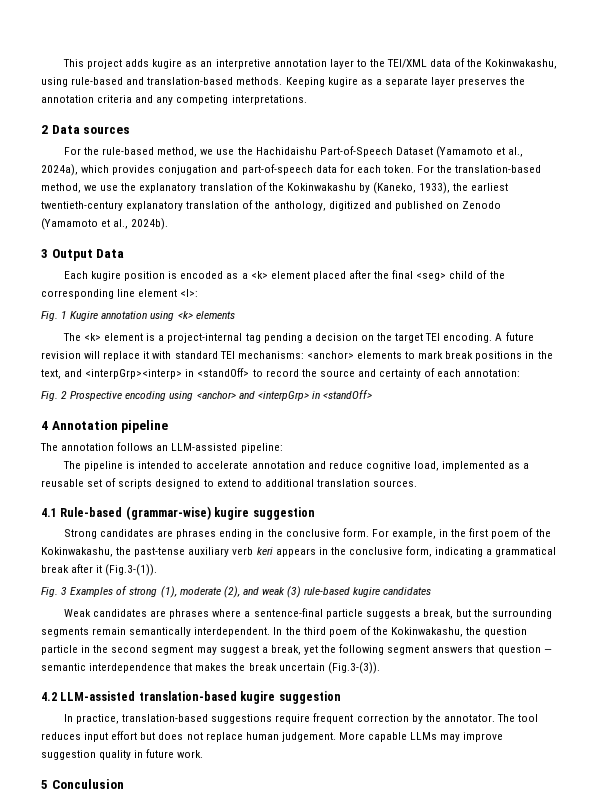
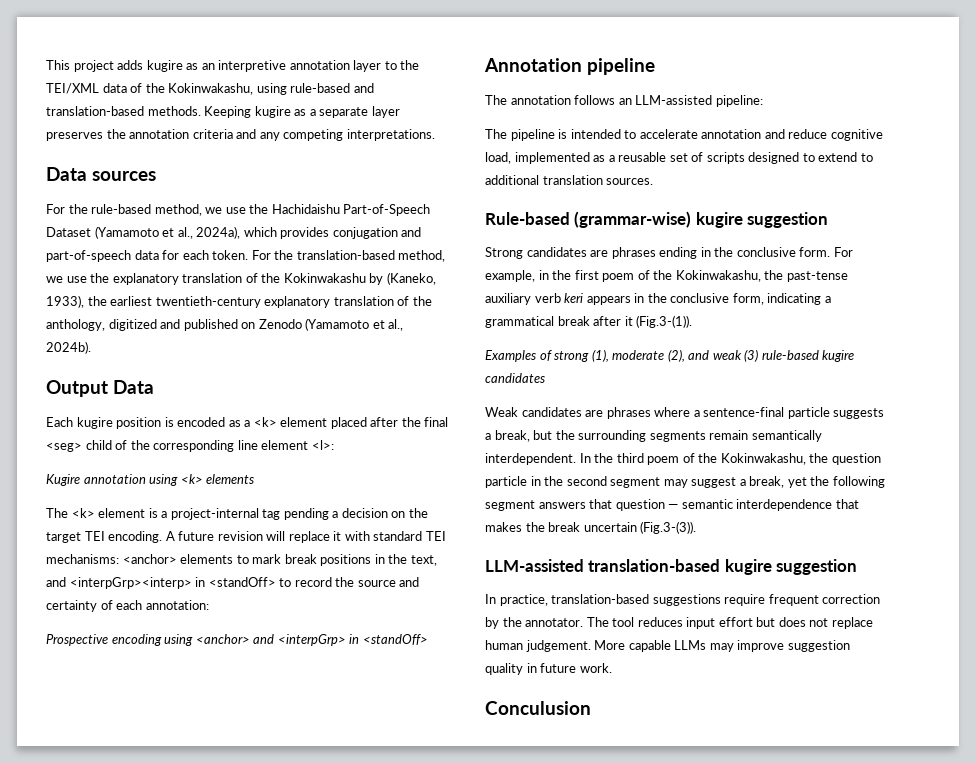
[41,125,48,134] 2 -> (435, 135) none
[41,249,48,258] 3 -> (91, 347) none
[41,311,68,321] Fig. 1 -> (334, 445) none
[41,391,68,401] Fig. 2 -> (209, 605) none
[41,421,48,430] 4 -> (428, 639) none
[41,508,57,517] 4.1 -> (654, 181) none
[41,587,68,597] Fig. 3 -> (693, 321) none
[41,692,57,701] 4.2 -> (697, 527) none
[41,780,48,789] 5 -> (612, 668) none

